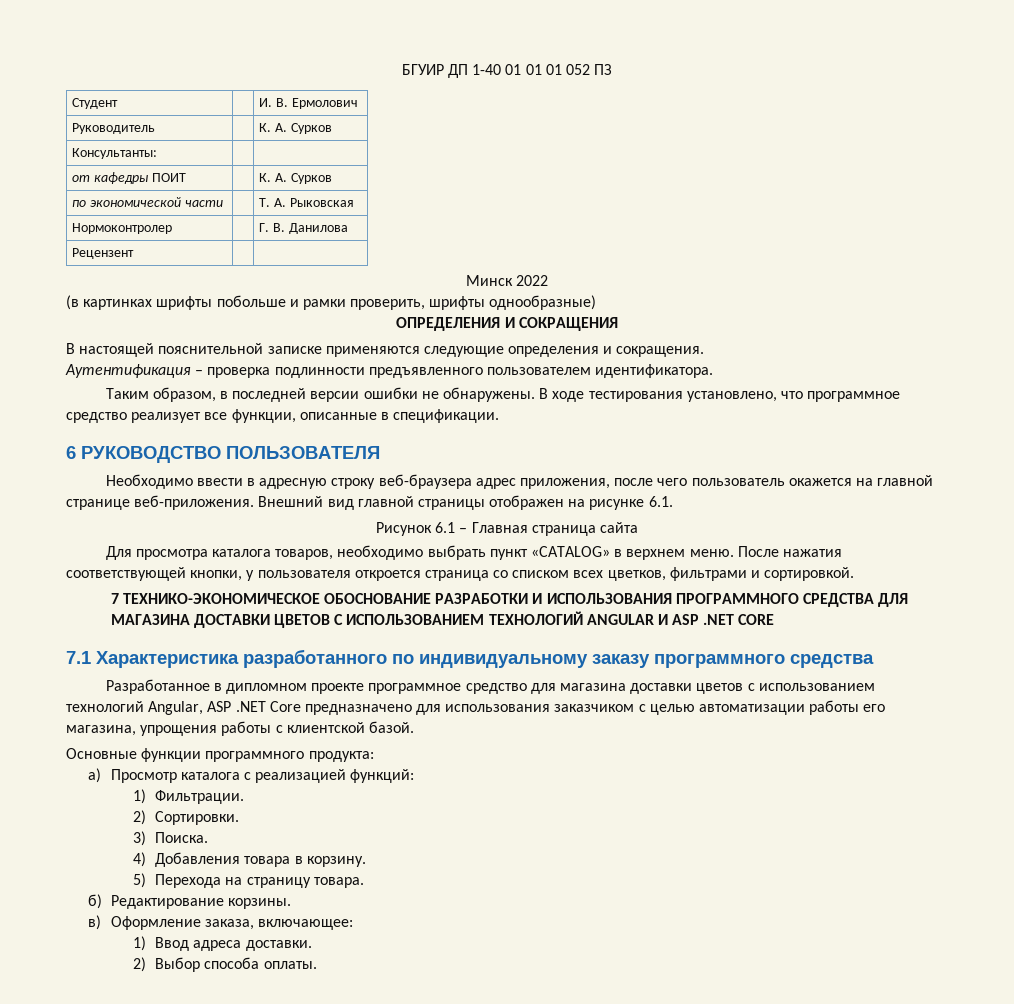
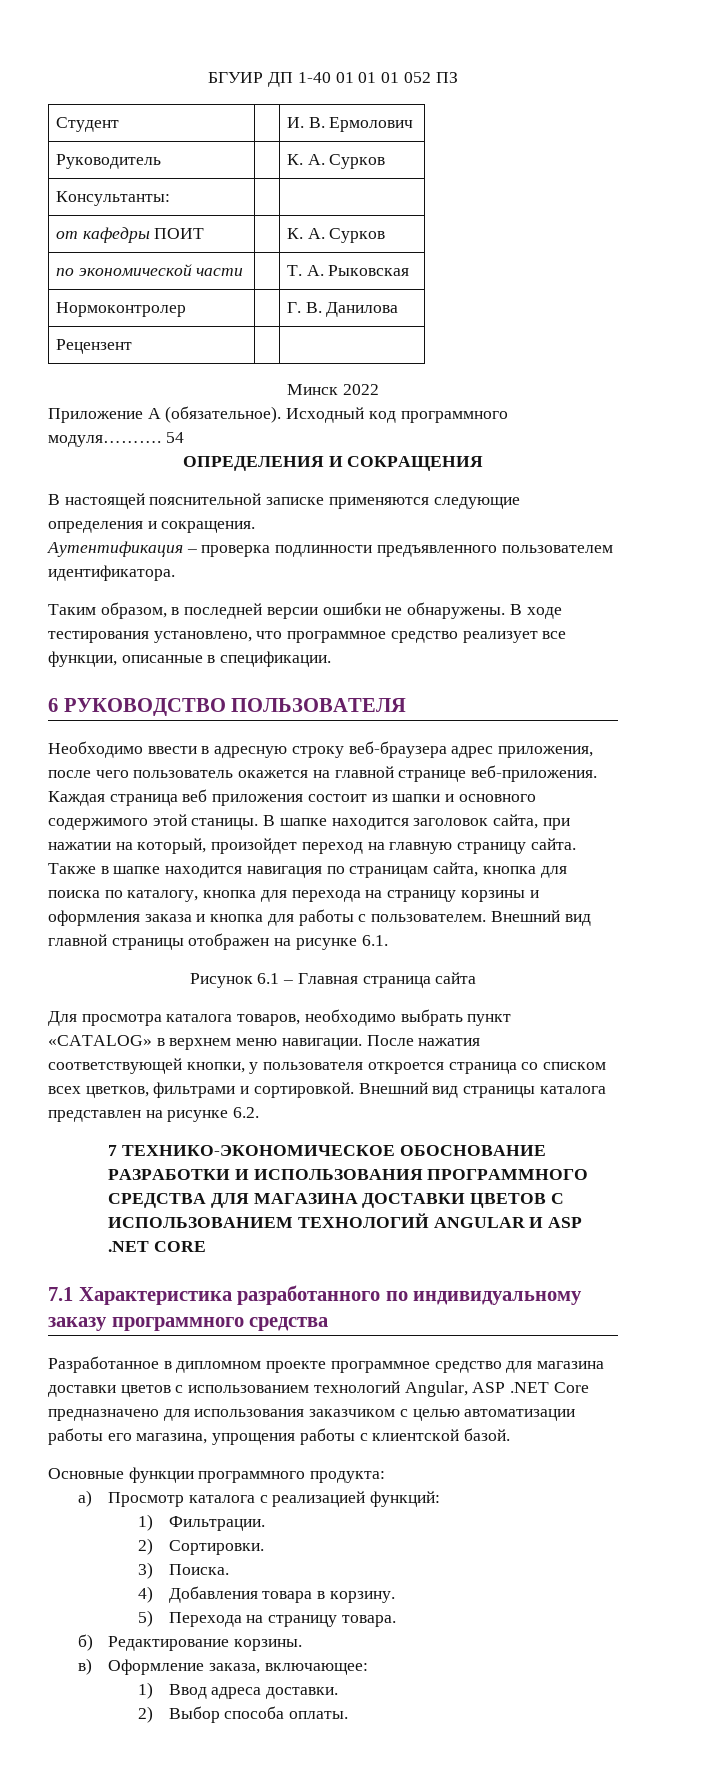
[66,295,597,310] (в картинках шрифты побольше и рамки проверить, шрифты однообразные) -> [48,406,508,423] [48,432,184,447] Приложение А (обязательное). Исходный код программного модуля………. 54
(255, 502) none -> [48,789,536,806] [48,814,570,830] [48,838,576,854] [48,862,567,878] [48,890,539,902] [48,909,487,926] Каждая страница веб приложения состоит из шапки и основного содержимого этой станицы. В шапке находится заголовок сайта, при нажатии на который, произойдет переход на главную страницу сайта. Также в шапке находится навигация по страницам сайта, кнопка для поиска по каталогу, кнопка для перехода на страницу корзины и оформления заказа и кнопка для работы с пользователем.
[689,549,734,557] меню. -> [236,1038,362,1050] меню навигации.
(855, 574) none -> [358,1082,606,1098] [48,1107,260,1122] Внешний вид страницы каталога представлен на рисунке 6.2.

